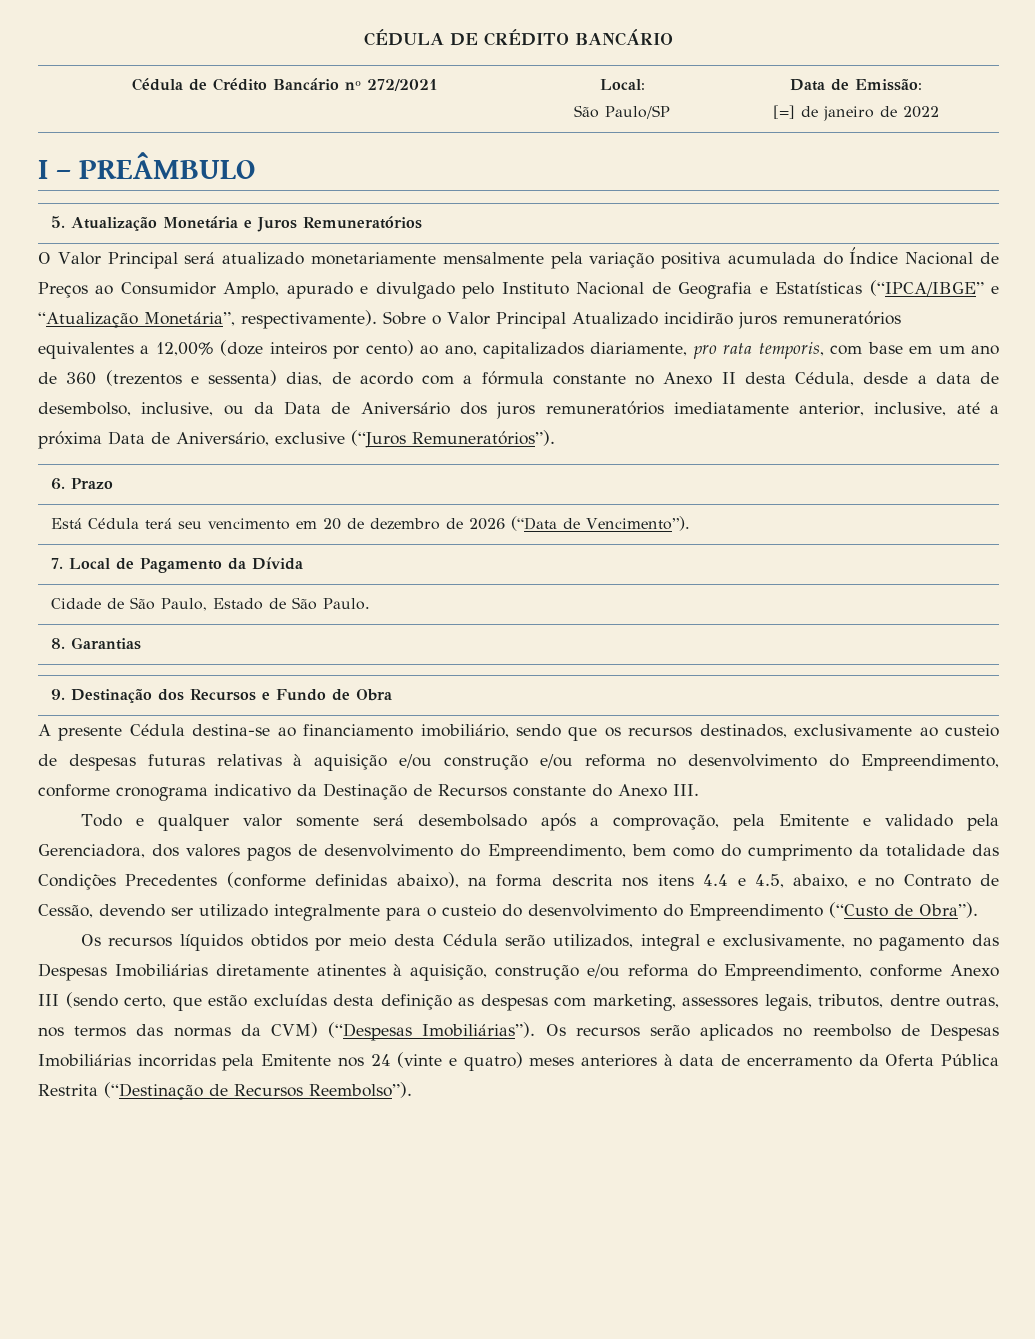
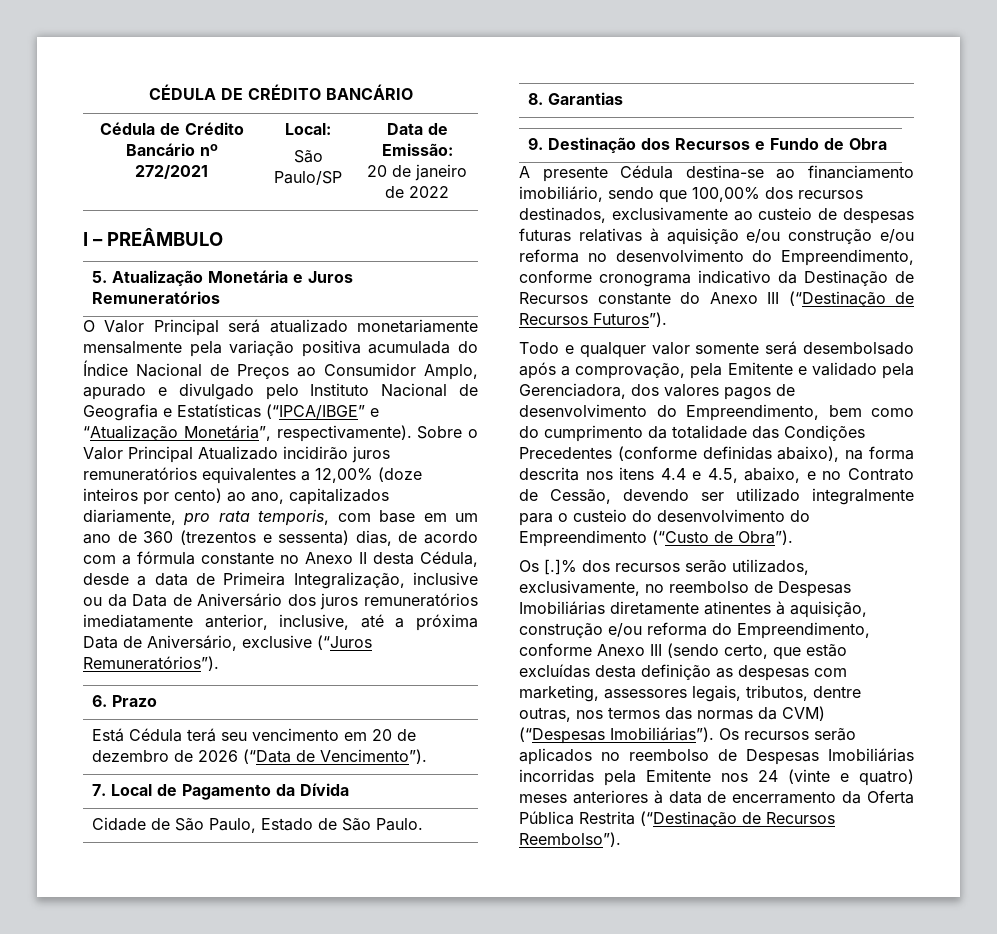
[773,105,795,119] [=] -> [367,165,387,177] 20
[38,402,214,416] desembolso, inclusive, -> [223,572,478,589] Primeira Integralização, inclusive
[604,727,621,737] os -> [692,187,793,202] 100,00% dos
[673,784,699,796] III. -> [767,291,914,307] [519,312,667,327] III (“Destinação de Recursos Futuros”).
[108,934,1000,951] recursos líquidos obtidos por meio desta Cédula serão utilizados, integral e exclusivamente, no pagamento das -> [544,559,809,575] [519,580,773,596] [.]% dos recursos serão utilizados, exclusivamente, no reembolso de

